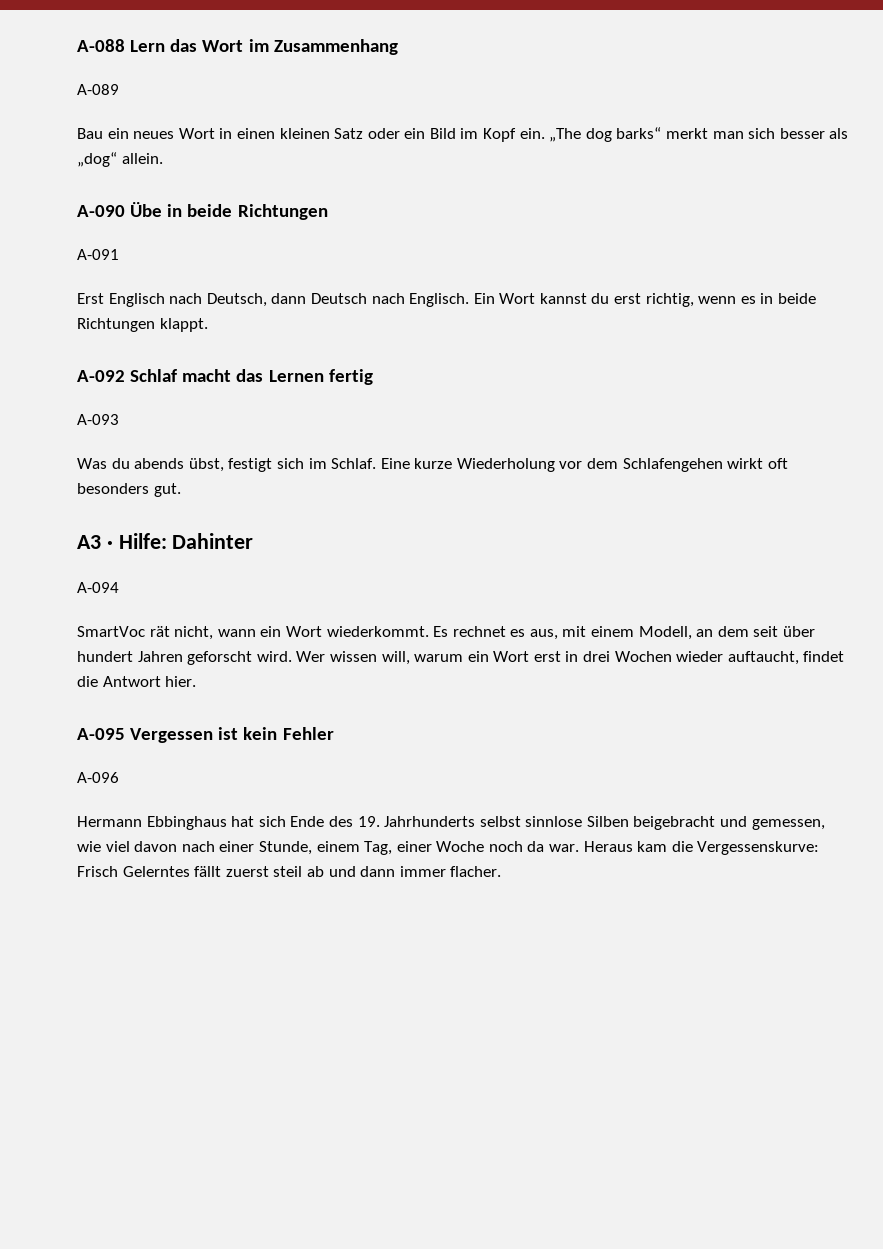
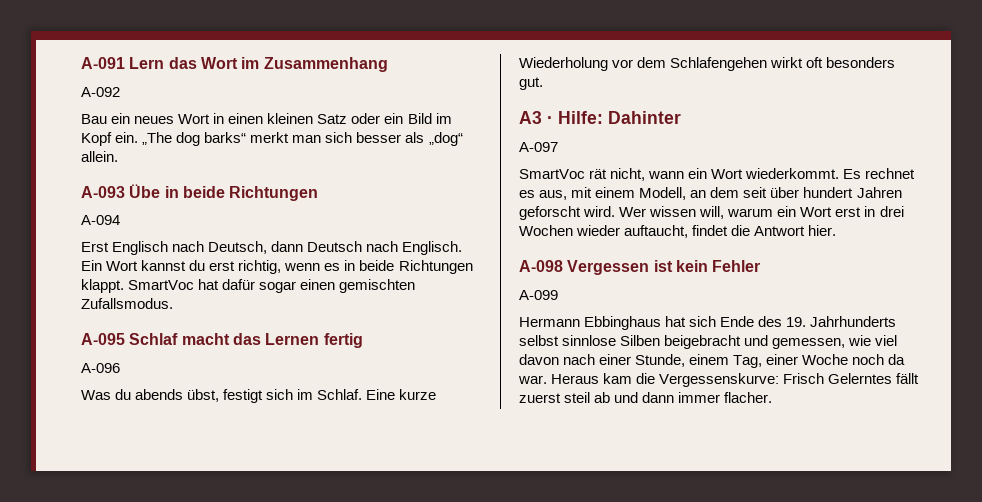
[77,39,125,52] A-088 -> [81,57,125,69] A-091
[77,84,119,95] A-089 -> [81,87,120,97] A-092
[77,205,125,217] A-090 -> [81,186,125,198] A-093
[77,249,119,260] A-091 -> [81,215,120,225] A-094
[77,370,125,382] // A-092 -> [128,279,416,293] [81,298,173,309] [81,333,125,345] SmartVoc hat dafür sogar einen gemischten Zufallsmodus. // A-095
[77,414,119,425] A-093 -> [81,363,120,373] A-096
[77,582,119,593] A-094 -> [519,142,558,152] A-097
[77,728,125,740] A-095 -> [519,260,563,272] A-098
[77,772,119,783] A-096 -> [519,290,558,300] A-099

